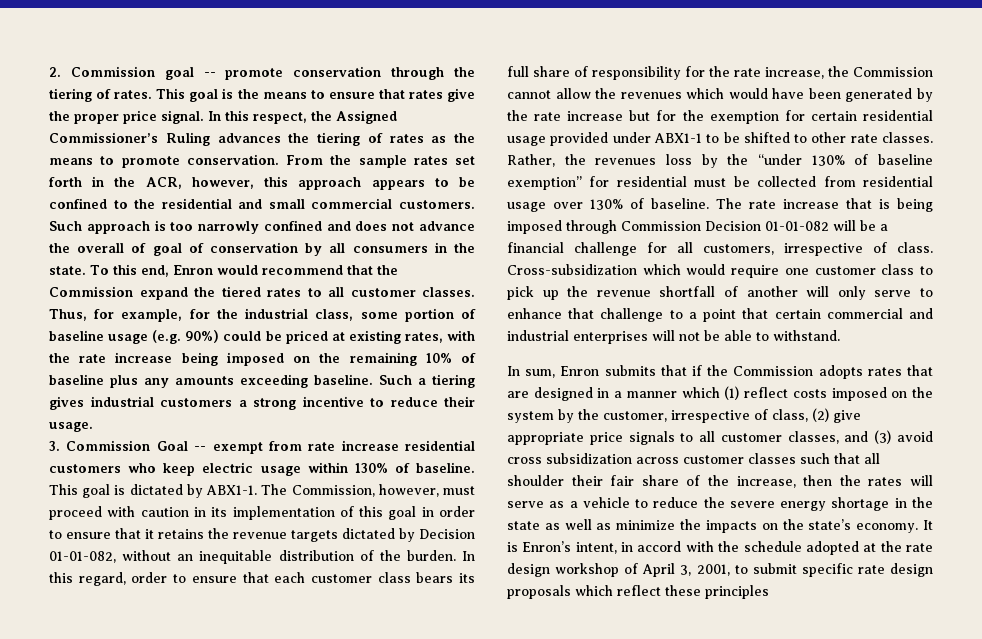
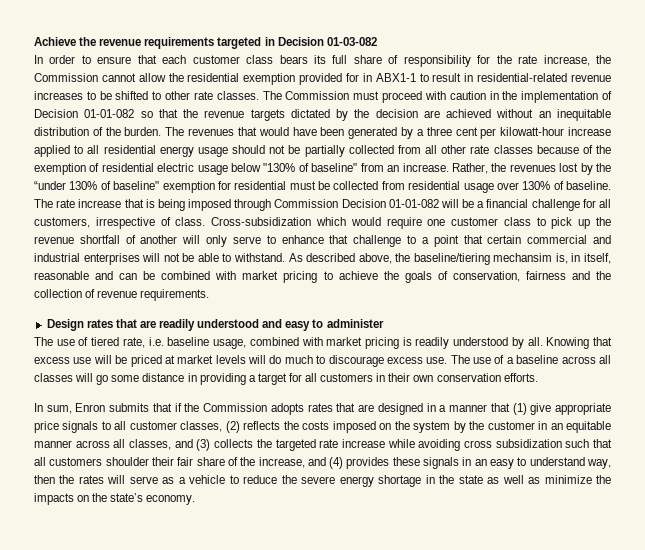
[49,66,475,80] [49,88,475,102] [49,110,397,124] [49,132,475,146] [49,154,475,168] [49,176,476,190] [49,198,475,209] [49,220,475,234] [49,242,475,256] [49,264,398,277] [49,286,475,300] [49,308,477,322] [49,330,476,344] [49,352,476,366] [49,374,475,388] [49,396,475,410] [49,422,93,432] [49,440,475,454] [49,462,475,476] [49,484,476,498] [49,506,476,520] [49,528,475,542] [49,550,475,564] [49,572,126,586] 2. Commission goal -- promote conservation through the tiering of rates. This goal is the means to ensure that rates give the proper price signal. In this respect, the Assigned Commissioner’s Ruling advances the tiering of rates as the means to promote conservation. From the sample rates set forth in the ACR, however, this approach appears to be confined to the residential and small commercial customers. Such approach is too narrowly confined and does not advance the overall of goal of conservation by all consumers in the state. To this end, Enron would recommend that the Commission expand the tiered rates to all customer classes. Thus, for example, for the industrial class, some portion of baseline usage (e.g. 90%) could be priced at existing rates, with the rate increase being imposed on the remaining 10% of baseline plus any amounts exceeding baseline. Such a tiering gives industrial customers a strong incentive to reduce their usage. // 3. Commission Goal -- exempt from rate increase residential customers who keep electric usage within 130% of baseline. This goal is dictated by ABX1-1. The Commission, however, must proceed with caution in its implementation of this goal in order to ensure that it retains the revenue targets dictated by Decision 01-01-082, without an inequitable distribution of the burden. In this regard, -> [34,37,377,49] [34,55,43,64] Achieve the revenue requirements targeted in Decision 01-03-082 // In
[620,88,933,102] [507,110,933,124] [507,132,702,146] revenues which would have been generated by the rate increase but for the exemption for certain residential usage provided under ABX1-1 -> [187,73,611,85] [34,91,83,100] residential exemption provided for in ABX1-1 to result in residential-related revenue increases
(934, 137) none -> [262,91,612,103] [34,109,611,121] [34,127,611,139] [34,145,611,157] [34,163,449,175] The Commission must proceed with caution in the implementation of Decision 01-01-082 so that the revenue targets dictated by the decision are achieved without an inequitable distribution of the burden. The revenues that would have been generated by a three cent per kilowatt-hour increase applied to all residential energy usage should not be partially collected from all other rate classes because of the exemption of residential electric usage below "130% of baseline" from an increase.
[666,154,692,165] loss -> [559,163,579,172] lost
[878,154,933,165] [507,176,582,190] baseline exemption” -> [113,181,215,193] baseline" exemption
(840, 335) none -> [288,253,611,265] [34,271,611,283] [34,289,210,301] [46,319,384,331] [34,337,612,349] [34,355,612,367] [34,373,538,385] As described above, the baseline/tiering mechansim is, in itself, reasonable and can be combined with market pricing to achieve the goals of conservation, fairness and the collection of revenue requirements. // Design rates that are readily understood and easy to administer // The use of tiered rate, i.e. baseline usage, combined with market pricing is readily understood by all. Knowing that excess use will be priced at market levels will do much to discourage excess use. The use of a baseline across all classes will go some distance in providing a target for all customers in their own conservation efforts.
[681,386,934,401] [507,408,829,423] which (1) reflect costs imposed on the system by the customer, irrespective of class, (2) -> [490,403,527,415] that (1)
[844,430,933,444] [507,453,796,464] and (3) avoid cross subsidization across customer classes -> [225,421,611,433] [34,439,562,451] (2) reflects the costs imposed on the system by the customer in an equitable manner across all classes, and (3) collects the targeted rate increase while avoiding cross subsidization
(880, 458) none -> [49,457,103,466] customers
(796, 482) none -> [307,457,611,469] and (4) provides these signals in an easy to understand way,
[923,520,933,530] [507,541,933,555] [507,563,933,577] [507,585,769,599] It is Enron’s intent, in accord with the schedule adopted at the rate design workshop of April 3, 2001, to submit specific rate design proposals which reflect these principles -> (196, 500) none

